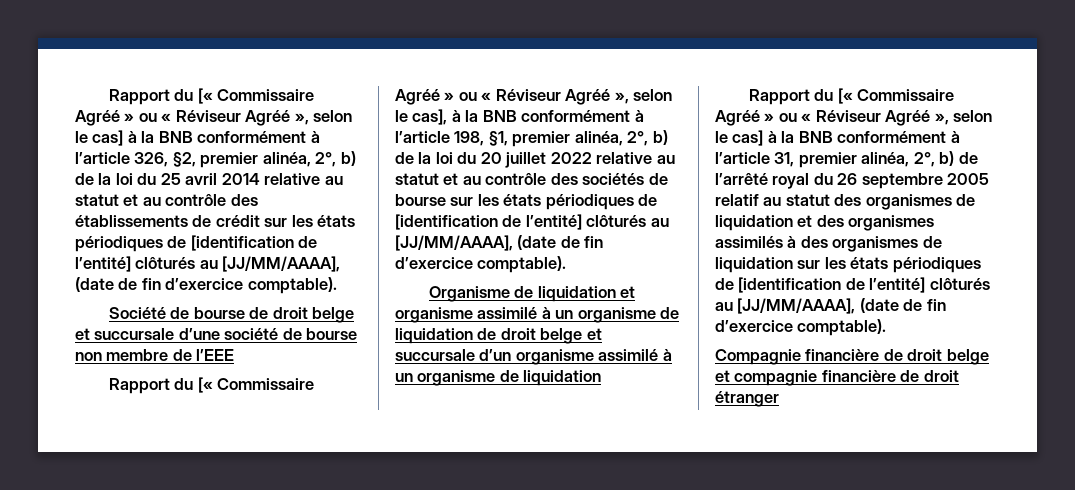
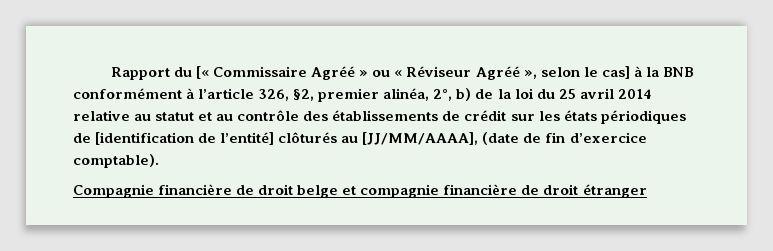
[108,307,355,323] [75,328,358,340] [75,349,235,361] [108,377,315,394] [395,89,673,105] [395,109,644,125] [395,130,668,147] [395,152,675,168] [395,173,668,185] [395,194,658,210] [395,214,669,230] [395,235,604,251] [395,256,567,273] [428,286,636,302] [395,307,680,323] [395,328,602,344] [395,349,672,365] [395,370,602,386] [748,88,955,105] [715,110,993,126] [715,130,960,146] [715,151,978,168] [715,173,990,189] [715,194,976,210] [715,215,935,231] [715,236,942,252] [715,257,981,273] [715,277,990,293] [715,298,946,314] [715,319,887,336] // Société de bourse de droit belge et succursale d’une société de bourse non membre de l’EEE // Rapport du [« Commissaire Agréé » ou « Réviseur Agréé », selon le cas], à la BNB conformément à l’article 198, §1, premier alinéa, 2°, b) de la loi du 20 juillet 2022 relative au statut et au contrôle des sociétés de bourse sur les états périodiques de [identification de l’entité] clôturés au [JJ/MM/AAAA], (date de fin d’exercice comptable). // Organisme de liquidation et organisme assimilé à un organisme de liquidation de droit belge et succursale d’un organisme assimilé à un organisme de liquidation // Rapport du [« Commissaire Agréé » ou « Réviseur Agréé », selon le cas] à la BNB conformément à l’article 31, premier alinéa, 2°, b) de l’arrêté royal du 26 septembre 2005 relatif au statut des organismes de liquidation et des organismes assimilés à des organismes de liquidation sur les états périodiques de [identification de l’entité] clôturés au [JJ/MM/AAAA], (date de fin d’exercice comptable). -> (159, 161) none

